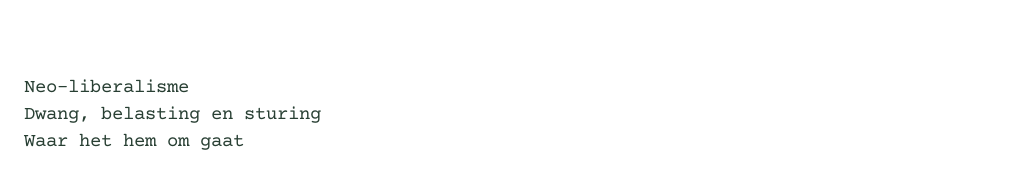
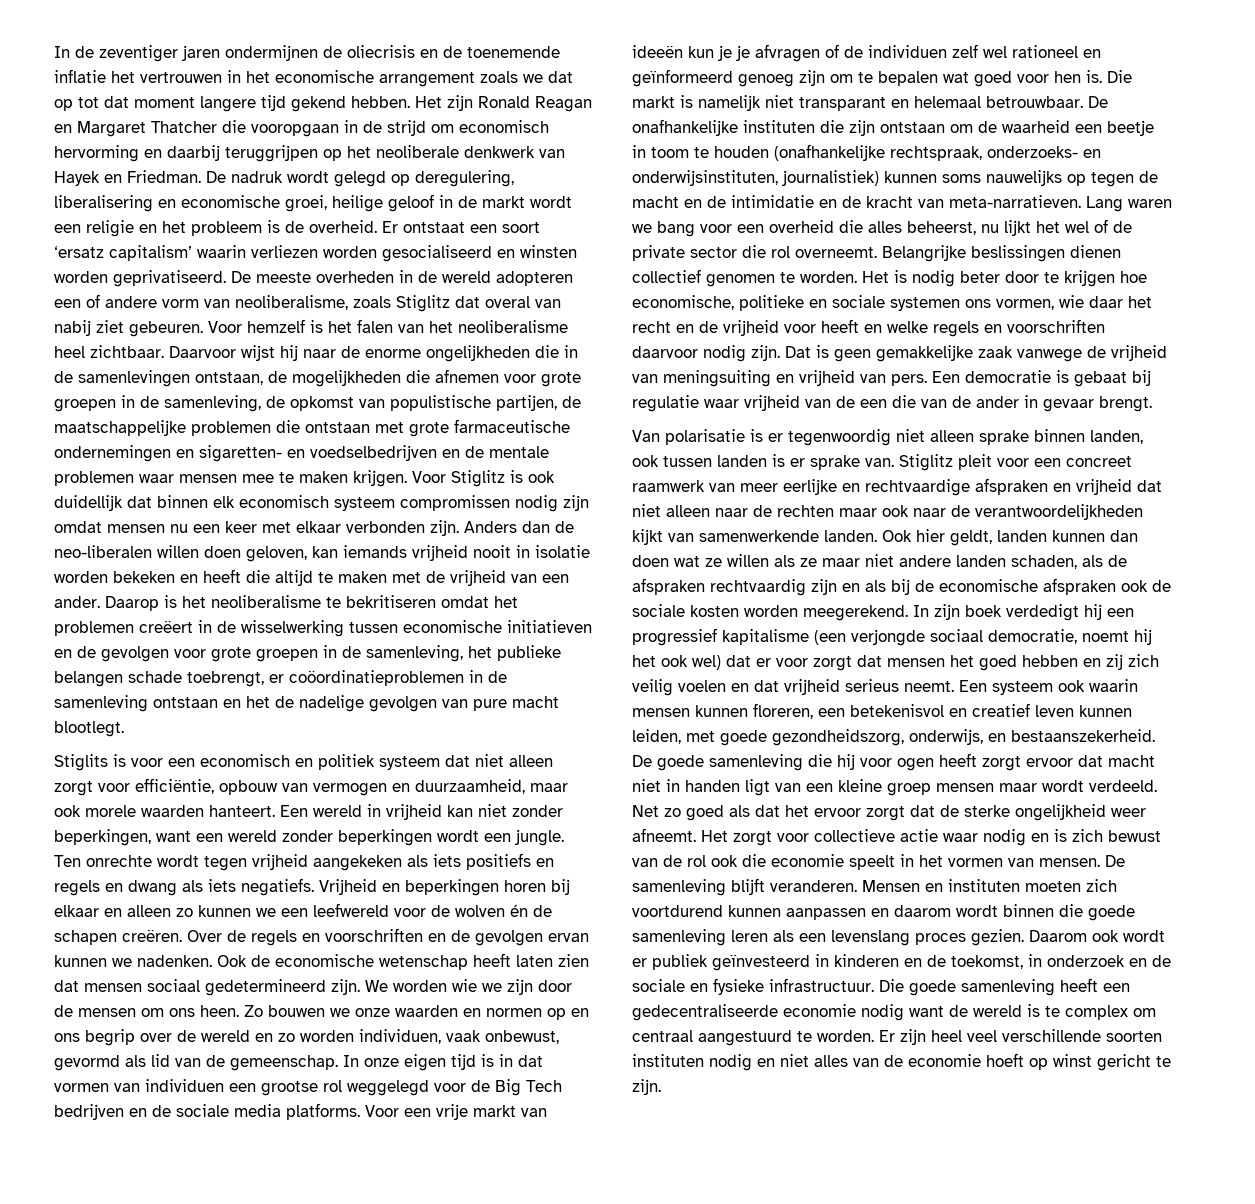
[24,79,189,93] [24,106,321,123] [23,133,244,150] Neo-liberalisme // Dwang, belasting en sturing // Waar het hem om gaat -> [54,45,560,62] [54,69,573,87] [54,95,592,112] [54,120,549,137] [54,145,565,162] [54,170,514,187] [54,194,572,212] [54,220,540,237] [54,245,577,262] [54,270,573,287] [54,294,561,312] [54,319,568,337] [54,345,578,362] [54,369,581,387] [54,395,581,412] [54,419,570,437] [54,445,549,462] [54,470,555,487] [54,495,589,512] [54,520,574,536] [54,545,590,562] [54,569,569,586] [54,595,518,611] [54,620,592,637] [54,645,561,662] [54,670,507,687] [54,695,559,712] [54,721,124,737] [54,754,553,771] [54,778,568,796] [54,804,563,820] [54,829,564,846] [54,853,554,871] [54,878,570,896] [54,903,552,917] [54,928,589,946] [54,953,589,970] [54,979,572,996] [54,1005,589,1020] [54,1029,559,1046] [54,1054,543,1071] [54,1079,562,1096] [54,1103,547,1120] [632,44,1101,62] [632,69,1132,87] [632,95,1108,111] [632,119,1154,136] [632,144,1101,161] [632,170,1158,187] [632,195,1172,212] [632,219,1132,237] [632,245,1121,262] [632,269,1147,287] [632,295,1152,311] [632,319,1105,337] [632,345,1167,362] [632,370,1151,387] [632,395,1152,412] [632,429,1143,446] [632,454,1132,471] [632,478,1162,496] [632,504,1143,520] [632,529,1138,546] [632,554,1127,569] [632,578,1171,596] [632,604,1134,621] [632,628,1152,646] [632,654,1159,671] [632,679,1138,696] [632,703,1132,719] [632,729,1155,746] [632,753,1155,771] [632,779,1157,796] [632,804,1146,821] [632,828,1161,846] [632,854,1125,870] [632,878,1117,896] [632,904,1135,921] [632,929,1165,946] [632,954,1171,971] [632,978,1130,996] [632,1004,1156,1021] [632,1029,1162,1046] [632,1053,1171,1071] [632,1079,661,1095] In de zeventiger jaren ondermijnen de oliecrisis en de toenemende inflatie het vertrouwen in het economische arrangement zoals we dat op tot dat moment langere tijd gekend hebben. Het zijn Ronald Reagan en Margaret Thatcher die vooropgaan in de strijd om economisch hervorming en daarbij teruggrijpen op het neoliberale denkwerk van Hayek en Friedman. De nadruk wordt gelegd op deregulering, liberalisering en economische groei, heilige geloof in de markt wordt een religie en het probleem is de overheid. Er ontstaat een soort ‘ersatz capitalism’ waarin verliezen worden gesocialiseerd en winsten worden geprivatiseerd. De meeste overheden in de wereld adopteren een of andere vorm van neoliberalisme, zoals Stiglitz dat overal van nabij ziet gebeuren. Voor hemzelf is het falen van het neoliberalisme heel zichtbaar. Daarvoor wijst hij naar de enorme ongelijkheden die in de samenlevingen ontstaan, de mogelijkheden die afnemen voor grote groepen in de samenleving, de opkomst van populistische partijen, de maatschappelijke problemen die ontstaan met grote farmaceutische ondernemingen en sigaretten- en voedselbedrijven en de mentale problemen waar mensen mee te maken krijgen. Voor Stiglitz is ook duidellijk dat binnen elk economisch systeem compromissen nodig zijn omdat mensen nu een keer met elkaar verbonden zijn. Anders dan de neo-liberalen willen doen geloven, kan iemands vrijheid nooit in isolatie worden bekeken en heeft die altijd te maken met de vrijheid van een ander. Daarop is het neoliberalisme te bekritiseren omdat het problemen creëert in de wisselwerking tussen economische initiatieven en de gevolgen voor grote groepen in de samenleving, het publieke belangen schade toebrengt, er coöordinatieproblemen in de samenleving ontstaan en het de nadelige gevolgen van pure macht blootlegt. // Stiglits is voor een economisch en politiek systeem dat niet alleen zorgt voor efficiëntie, opbouw van vermogen en duurzaamheid, maar ook morele waarden hanteert. Een wereld in vrijheid kan niet zonder beperkingen, want een wereld zonder beperkingen wordt een jungle. Ten onrechte wordt tegen vrijheid aangekeken als iets positiefs en regels en dwang als iets negatiefs. Vrijheid en beperkingen horen bij elkaar en alleen zo kunnen we een leefwereld voor de wolven én de schapen creëren. Over de regels en voorschriften en de gevolgen ervan kunnen we nadenken. Ook de economische wetenschap heeft laten zien dat mensen sociaal gedetermineerd zijn. We worden wie we zijn door de mensen om ons heen. Zo bouwen we onze waarden en normen op en ons begrip over de wereld en zo worden individuen, vaak onbewust, gevormd als lid van de gemeenschap. In onze eigen tijd is in dat vormen van individuen een grootse rol weggelegd voor de Big Tech bedrijven en de sociale media platforms. Voor een vrije markt van ideeën kun je je afvragen of de individuen zelf wel rationeel en geïnformeerd genoeg zijn om te bepalen wat goed voor hen is. Die markt is namelijk niet transparant en helemaal betrouwbaar. De onafhankelijke instituten die zijn ontstaan om de waarheid een beetje in toom te houden (onafhankelijke rechtspraak, onderzoeks- en onderwijsinstituten, journalistiek) kunnen soms nauwelijks op tegen de macht en de intimidatie en de kracht van meta-narratieven. Lang waren we bang voor een overheid die alles beheerst, nu lijkt het wel of de private sector die rol overneemt. Belangrijke beslissingen dienen collectief genomen te worden. Het is nodig beter door te krijgen hoe economische, politieke en sociale systemen ons vormen, wie daar het recht en de vrijheid voor heeft en welke regels en voorschriften daarvoor nodig zijn. Dat is geen gemakkelijke zaak vanwege de vrijheid van meningsuiting en vrijheid van pers. Een democratie is gebaat bij regulatie waar vrijheid van de een die van de ander in gevaar brengt. // Van polarisatie is er tegenwoordig niet alleen sprake binnen landen, ook tussen landen is er sprake van. Stiglitz pleit voor een concreet raamwerk van meer eerlijke en rechtvaardige afspraken en vrijheid dat niet alleen naar de rechten maar ook naar de verantwoordelijkheden kijkt van samenwerkende landen. Ook hier geldt, landen kunnen dan doen wat ze willen als ze maar niet andere landen schaden, als de afspraken rechtvaardig zijn en als bij de economische afspraken ook de sociale kosten worden meegerekend. In zijn boek verdedigt hij een progressief kapitalisme (een verjongde sociaal democratie, noemt hij het ook wel) dat er voor zorgt dat mensen het goed hebben en zij zich veilig voelen en dat vrijheid serieus neemt. Een systeem ook waarin mensen kunnen floreren, een betekenisvol en creatief leven kunnen leiden, met goede gezondheidszorg, onderwijs, en bestaanszekerheid. De goede samenleving die hij voor ogen heeft zorgt ervoor dat macht niet in handen ligt van een kleine groep mensen maar wordt verdeeld. Net zo goed als dat het ervoor zorgt dat de sterke ongelijkheid weer afneemt. Het zorgt voor collectieve actie waar nodig en is zich bewust van de rol ook die economie speelt in het vormen van mensen. De samenleving blijft veranderen. Mensen en instituten moeten zich voortdurend kunnen aanpassen en daarom wordt binnen die goede samenleving leren als een levenslang proces gezien. Daarom ook wordt er publiek geïnvesteerd in kinderen en de toekomst, in onderzoek en de sociale en fysieke infrastructuur. Die goede samenleving heeft een gedecentraliseerde economie nodig want de wereld is te complex om centraal aangestuurd te worden. Er zijn heel veel verschillende soorten instituten nodig en niet alles van de economie hoeft op winst gericht te zijn.

